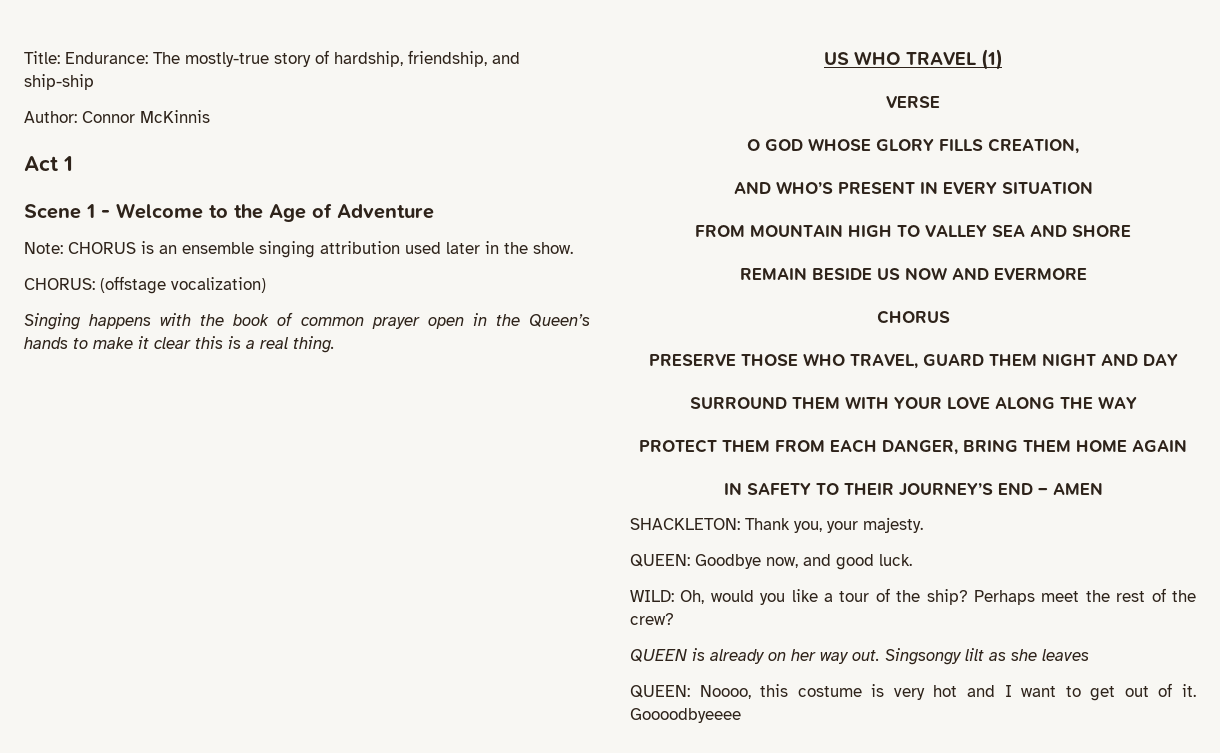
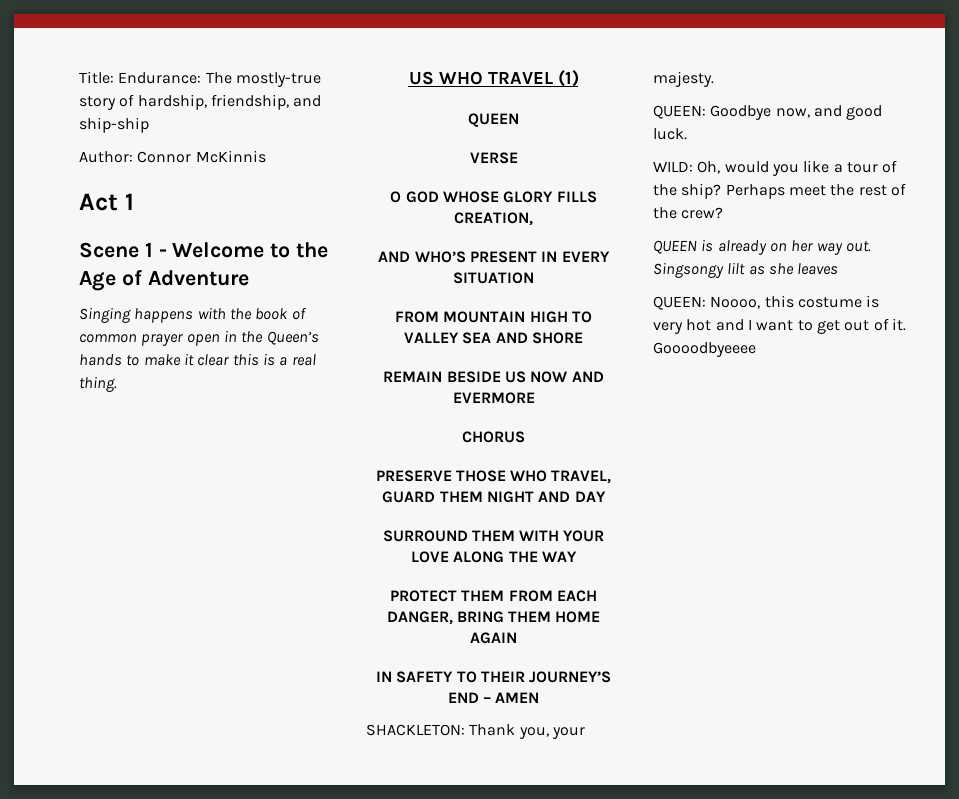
[24,241,573,258] [24,276,266,294] // Note: CHORUS is an ensemble singing attribution used later in the show. // CHORUS: (offstage vocalization) -> (249, 278) none
(1003, 59) none -> [468,113,519,127] // QUEEN

